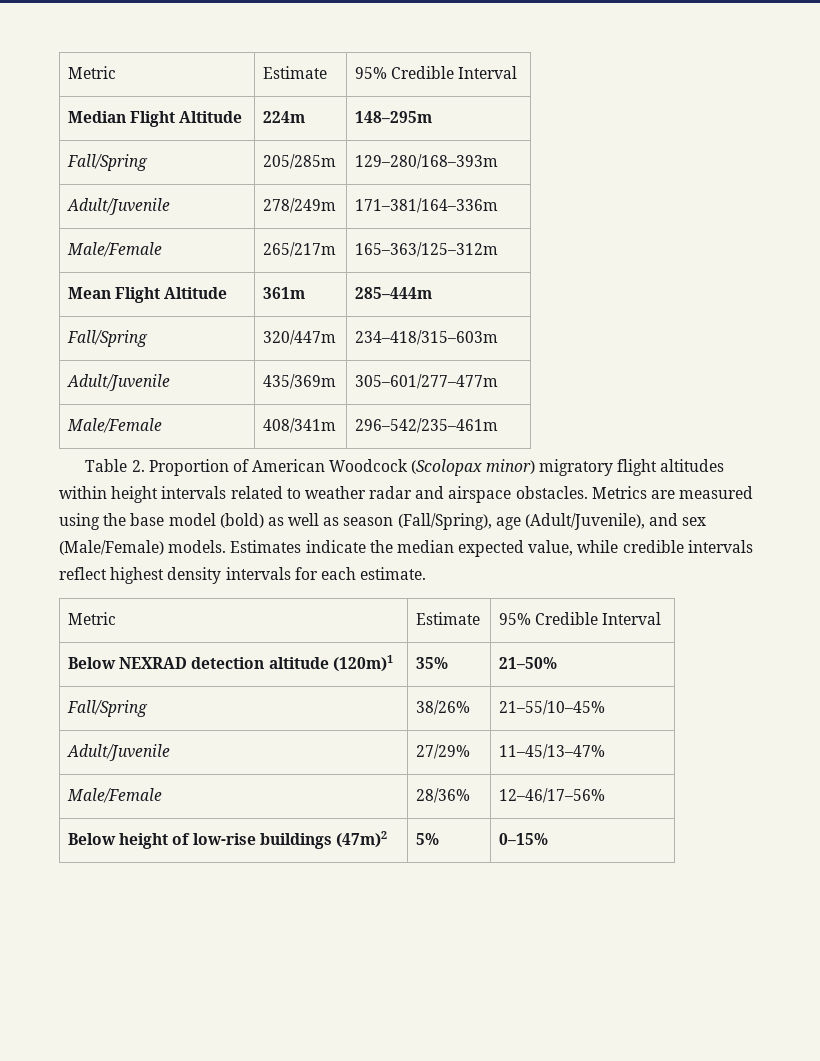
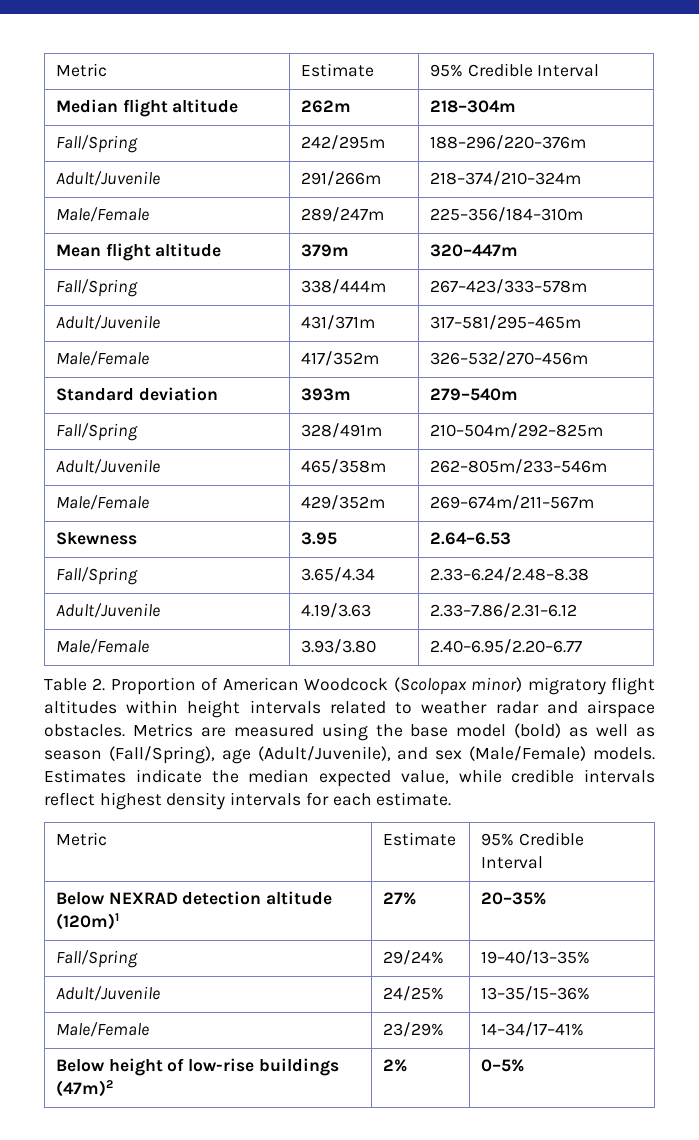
[130,111,243,127] [263,111,306,123] [355,111,433,123] [67,154,149,171] [263,154,337,169] [355,154,499,169] [67,198,171,215] [263,198,337,213] [355,198,499,213] [67,242,163,257] [263,242,337,257] [355,242,499,257] Flight Altitude | 224m | 148–295m // Fall/Spring | 205/285m | 129–280/168–393m // Adult/Juvenile | 278/249m | 171–381/164–336m // Male/Female | 265/217m | 165–363/125–312m -> [122,99,239,117] [300,100,351,113] [429,100,516,113] [55,135,138,153] [300,135,385,150] [429,135,586,150] [55,171,160,186] [300,171,381,186] [429,171,581,186] [55,207,149,222] [300,207,384,222] [429,207,583,222] flight altitude | 262m | 218–304m // Fall/Spring | 242/295m | 188–296/220–376m // Adult/Juvenile | 291/266m | 218–374/210–324m // Male/Female | 289/247m | 225–356/184–310m
[115,287,228,303] [263,287,306,299] [355,287,433,299] [67,330,149,347] [263,330,337,345] [355,330,499,345] [67,374,171,391] [263,374,337,389] [355,374,499,389] [67,418,163,433] [263,418,337,433] [355,418,499,433] Flight Altitude | 361m | 285–444m // Fall/Spring | 320/447m | 234–418/315–603m // Adult/Juvenile | 435/369m | 305–601/277–477m // Male/Female | 408/341m | 296–542/235–461m -> [105,243,222,261] [300,244,349,257] [429,244,518,257] [55,279,138,297] [300,279,386,294] [429,279,587,294] [55,315,160,330] [300,315,375,330] [429,315,581,330] [55,351,149,366] [300,351,379,366] [429,351,588,366] [55,387,218,401] [300,388,351,401] [429,388,518,401] [55,423,138,441] [300,423,382,438] [429,423,603,438] [55,459,160,474] [300,459,386,474] [429,459,607,474] [55,495,149,510] [300,495,385,510] [429,495,594,510] [55,532,137,545] [300,532,337,545] [429,532,511,545] [55,567,138,585] [300,567,375,582] [429,567,589,582] [55,603,160,618] [300,603,371,618] [429,603,577,618] [55,639,149,654] [300,639,376,654] [429,639,582,654] flight altitude | 379m | 320–447m // Fall/Spring | 338/444m | 267–423/333–578m // Adult/Juvenile | 431/371m | 317–581/295–465m // Male/Female | 417/352m | 326–532/270–456m // Standard deviation | 393m | 279–540m // Fall/Spring | 328/491m | 210–504m/292–825m // Adult/Juvenile | 465/358m | 262–805m/233–546m // Male/Female | 429/352m | 269–674m/211–567m // Skewness | 3.95 | 2.64–6.53 // Fall/Spring | 3.65/4.34 | 2.33–6.24/2.48–8.38 // Adult/Juvenile | 4.19/3.63 | 2.33–7.86/2.31–6.12 // Male/Female | 3.93/3.80 | 2.40–6.95/2.20–6.77
[416,657,449,669] [499,657,558,669] [67,700,149,717] [416,700,471,715] [499,700,606,715] [67,744,171,761] [416,744,471,759] [499,744,606,759] [67,788,163,803] [416,788,471,803] [499,788,606,803] 35% | 21–50% // Fall/Spring | 38/26% | 21–55/10–45% // Adult/Juvenile | 27/29% | 11–45/13–47% // Male/Female | 28/36% | 12–46/17–56% -> [382,892,416,905] [480,892,546,905] [55,950,138,968] [382,950,444,965] [480,950,590,965] [55,986,160,1001] [382,986,444,1001] [480,986,590,1001] [55,1022,149,1037] [382,1022,444,1037] [480,1022,584,1037] 27% | 20–35% // Fall/Spring | 29/24% | 19–40/13–35% // Adult/Juvenile | 24/25% | 13–35/15–36% // Male/Female | 23/29% | 14–34/17–41%
[416,833,440,845] [499,833,549,845] 5% | 0–15% -> [382,1059,407,1072] [480,1059,524,1072] 2% | 0–5%

